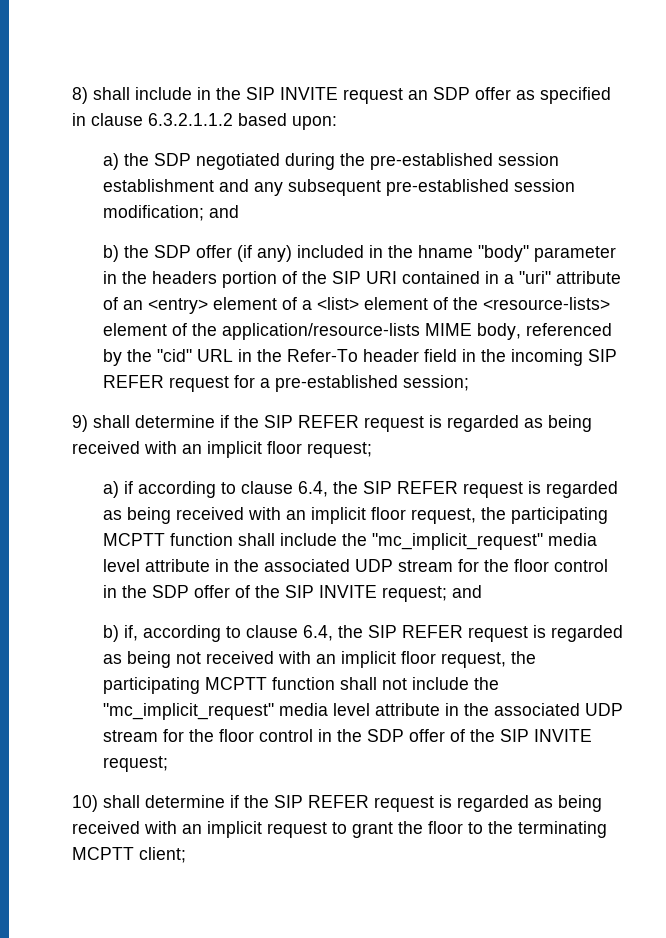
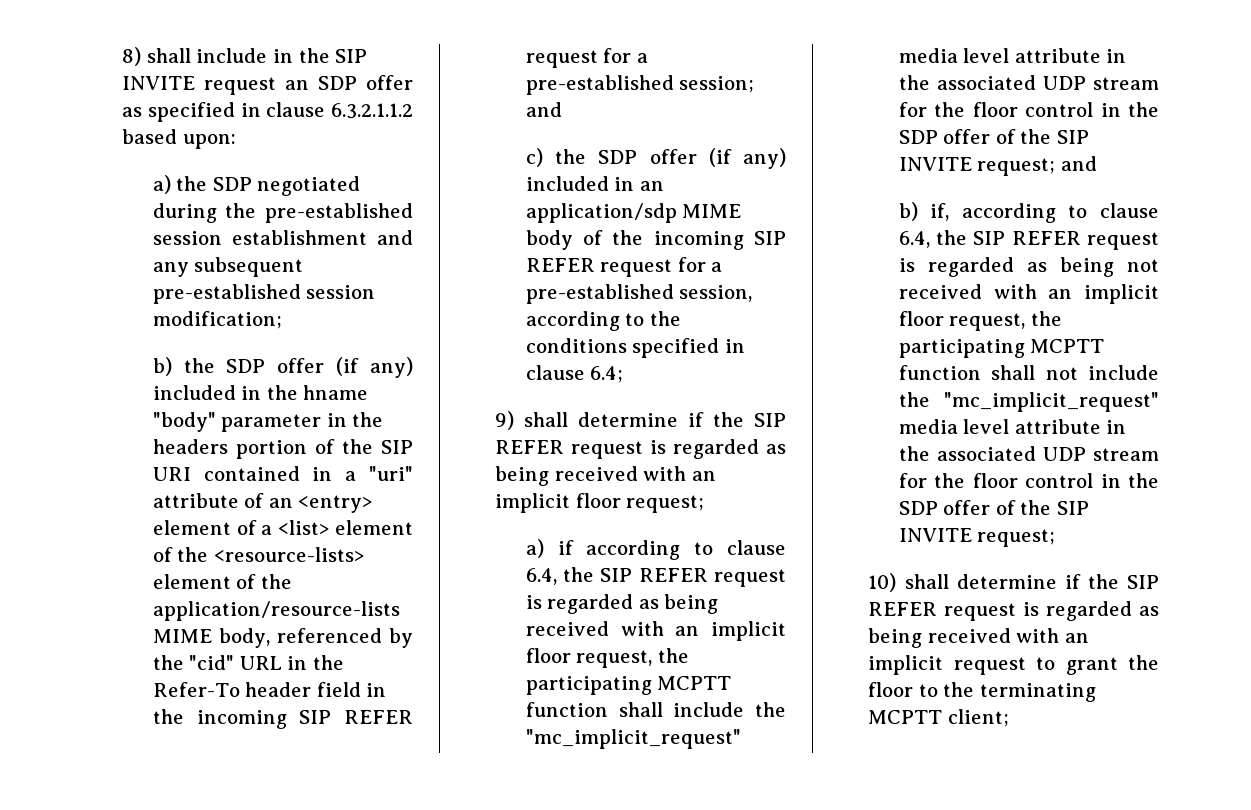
[208,205,239,218] and -> (282, 320) none
(469, 383) none -> [525,102,562,117] [525,148,786,169] [525,176,664,191] [525,203,742,223] [525,230,786,250] [525,257,723,277] [525,284,753,304] [525,311,681,331] [525,338,745,358] [525,365,624,383] and // c) the SDP offer (if any) included in an application/sdp MIME body of the incoming SIP REFER request for a pre-established session, according to the conditions specified in clause 6.4;

